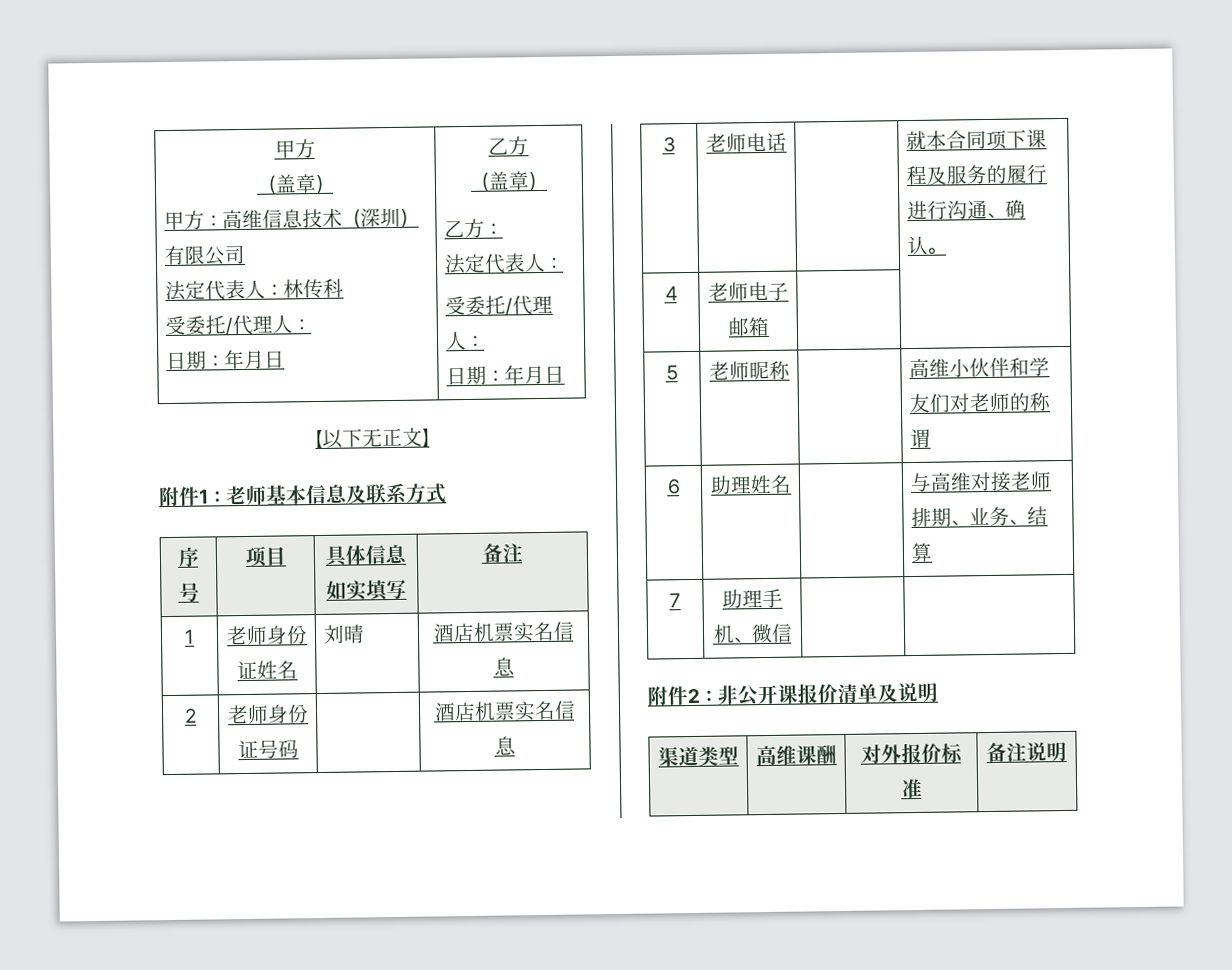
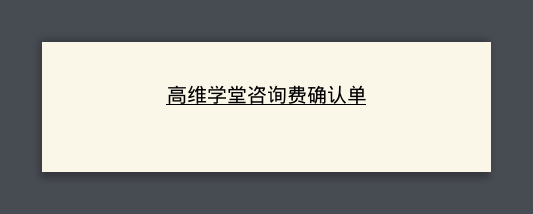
[274,139,316,159] [256,174,335,195] [164,207,420,231] [164,244,246,266] [165,278,345,302] [165,314,312,336] [166,349,286,371] [488,136,529,156] [470,171,548,192] [444,218,504,239] [444,252,565,275] [445,295,554,317] [445,330,486,351] [446,365,566,386] [315,427,430,450] [158,482,447,508] [177,546,200,567] [178,582,200,602] [244,546,287,567] [325,544,408,567] [326,579,407,602] [481,543,524,563] [184,629,195,644] [225,625,308,646] [236,660,298,680] [323,624,366,644] [432,621,575,643] [493,657,515,677] [184,708,197,723] [226,704,309,725] [237,739,299,759] [433,700,576,722] [494,736,516,756] [662,137,676,153] [705,132,787,153] [906,129,1048,151] [906,164,1048,186] [907,199,1027,221] [907,235,947,256] [664,286,678,301] [707,281,789,302] [727,316,770,337] [665,365,679,381] [708,360,790,381] [909,357,1051,379] [909,392,1052,414] [910,428,932,449] [666,479,681,495] [709,474,792,495] [910,471,1053,493] [911,506,1049,528] [911,542,934,563] [669,593,681,608] [721,588,783,609] [712,623,793,644] [647,682,938,707] [657,746,739,767] [755,745,837,766] [860,742,963,764] [900,778,923,799] [986,741,1067,763] 甲方 // （盖章） // 甲方：高维信息技术（深圳）有限公司 // 法定代表人：林传科 // 受委托/代理人： // 日期：年月日 | 乙方 // （盖章） // 乙方： // 法定代表人： // 受委托/代理人： // 日期：年月日 // 【以下无正文】 // 附件1：老师基本信息及联系方式 // 序号 | 项目 | 具体信息如实填写 | 备注 // 1 | 老师身份证姓名 | 刘晴 | 酒店机票实名信息 // 2 | 老师身份证号码 | | 酒店机票实名信息 // 3 | 老师电话 | | 就本合同项下课程及服务的履行进行沟通、确认。 // 4 | 老师电子邮箱 | | // 5 | 老师昵称 | | 高维小伙伴和学友们对老师的称谓 // 6 | 助理姓名 | | 与高维对接老师排期、业务、结算 // 7 | 助理手机、微信 | | // 附件2：非公开课报价清单及说明 // 渠道类型 | 高维课酬 | 对外报价标准 | 备注说明 -> [166,85,367,104] 高维学堂咨询费确认单

